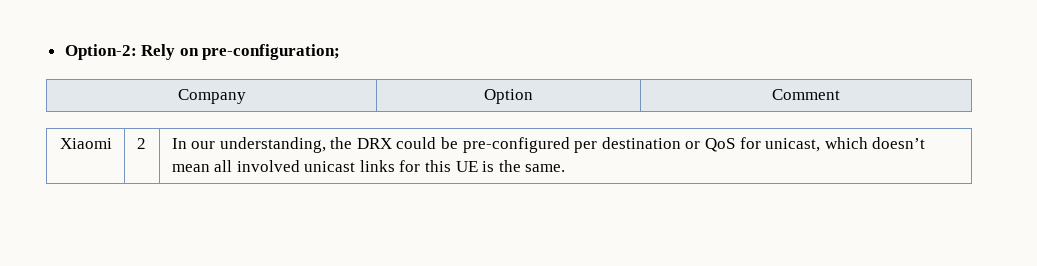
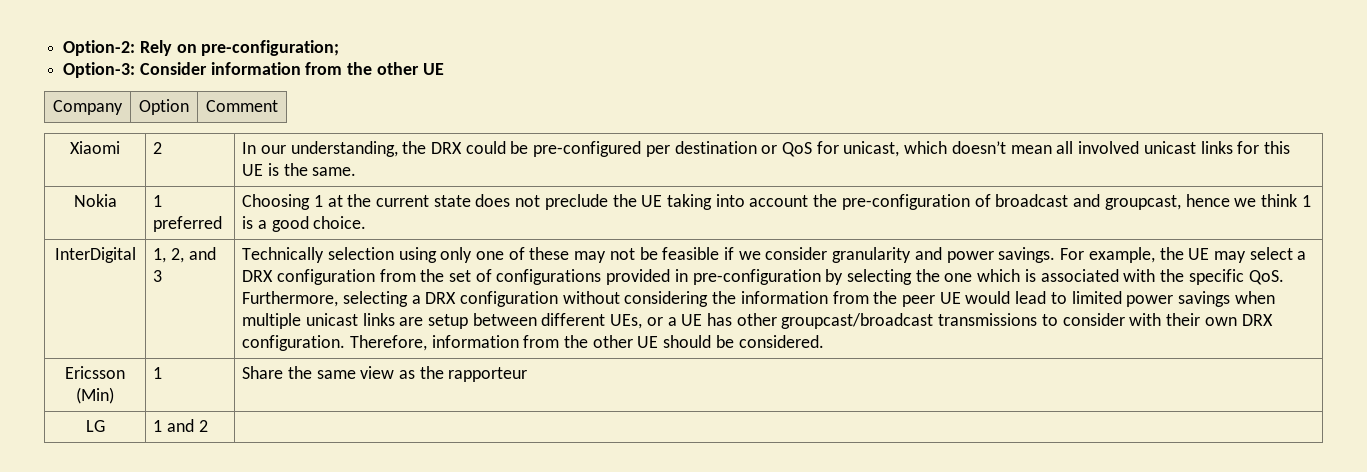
(341, 52) none -> [63,62,444,78] // Option-3: Consider information from the other UE
(566, 168) none -> [73,194,117,207] [153,195,163,207] [153,216,223,232] [242,194,1311,210] [242,216,367,232] [54,247,136,263] [153,247,216,263] [153,270,163,282] [242,247,1307,263] [242,269,1284,285] [242,291,1275,307] [242,313,1273,329] [242,335,824,351] [65,366,125,379] [76,387,114,404] [153,367,163,379] [242,366,528,382] [85,420,105,432] [153,419,208,432] // Nokia | 1 preferred | Choosing 1 at the current state does not preclude the UE taking into account the pre-configuration of broadcast and groupcast, hence we think 1 is a good choice. // InterDigital | 1, 2, and 3 | Technically selection using only one of these may not be feasible if we consider granularity and power savings. For example, the UE may select a DRX configuration from the set of configurations provided in pre-configuration by selecting the one which is associated with the specific QoS. Furthermore, selecting a DRX configuration without considering the information from the peer UE would lead to limited power savings when multiple unicast links are setup between different UEs, or a UE has other groupcast/broadcast transmissions to consider with their own DRX configuration. Therefore, information from the other UE should be considered. // Ericsson (Min) | 1 | Share the same view as the rapporteur // LG | 1 and 2 |

